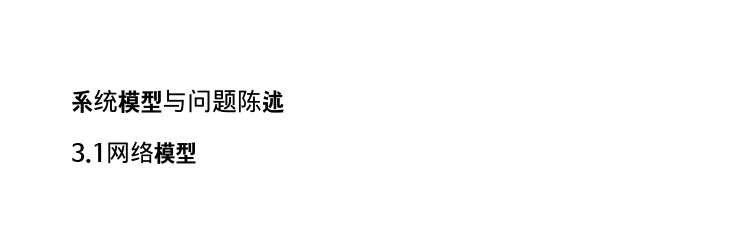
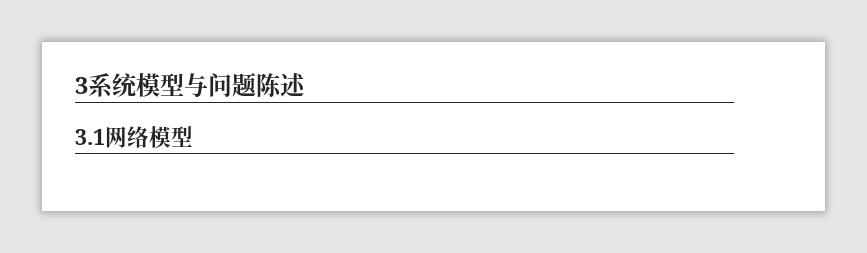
(71, 101) none -> [75,77,88,94] 3

